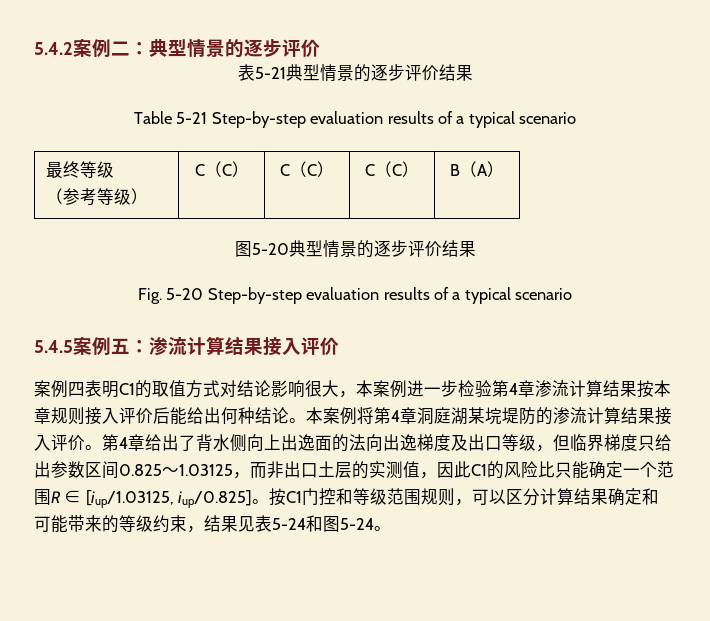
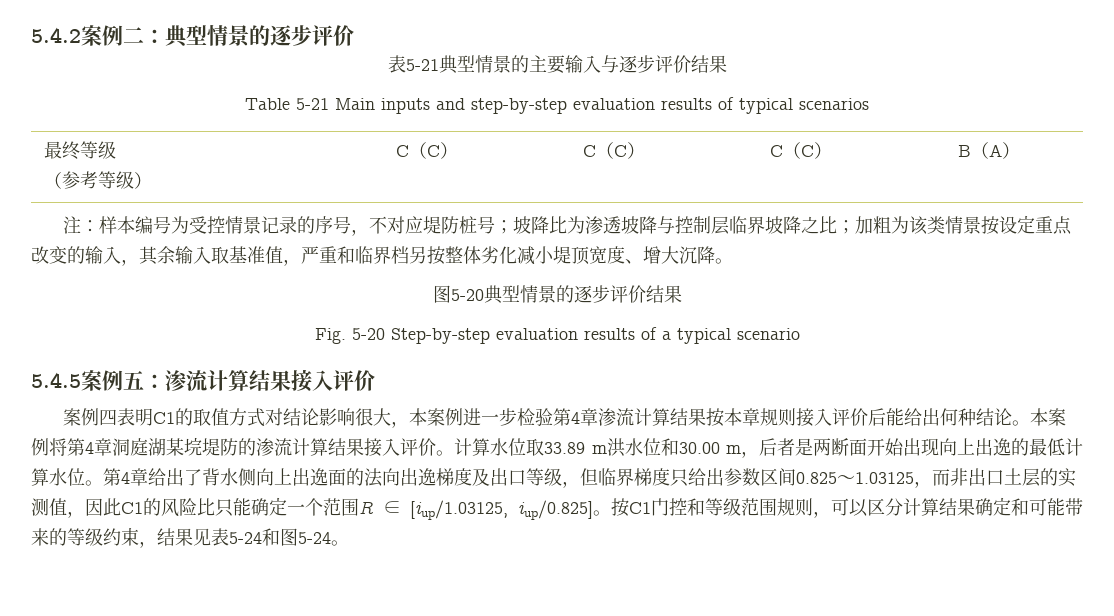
(371, 73) none -> [528,55,619,74] 主要输入与
[211,111,577,128] Step-by-step evaluation results of a typical scenario -> [335,97,869,114] Main inputs and step-by-step evaluation results of typical scenarios
(504, 169) none -> [62,215,1072,236] [31,246,733,266] // 注：样本编号为受控情景记录的序号，不对应堤防桩号；坡降比为渗透坡降与控制层临界坡降之比；加粗为该类情景按设定重点改变的输入，其余输入取基准值，严重和临界档另按整体劣化减小堤顶宽度、增大沉降。
(102, 447) none -> [454,438,1083,458] [31,468,103,486] 计算水位取33.89 m洪水位和30.00 m，后者是两断面开始出现向上出逸的最低计算水位。

